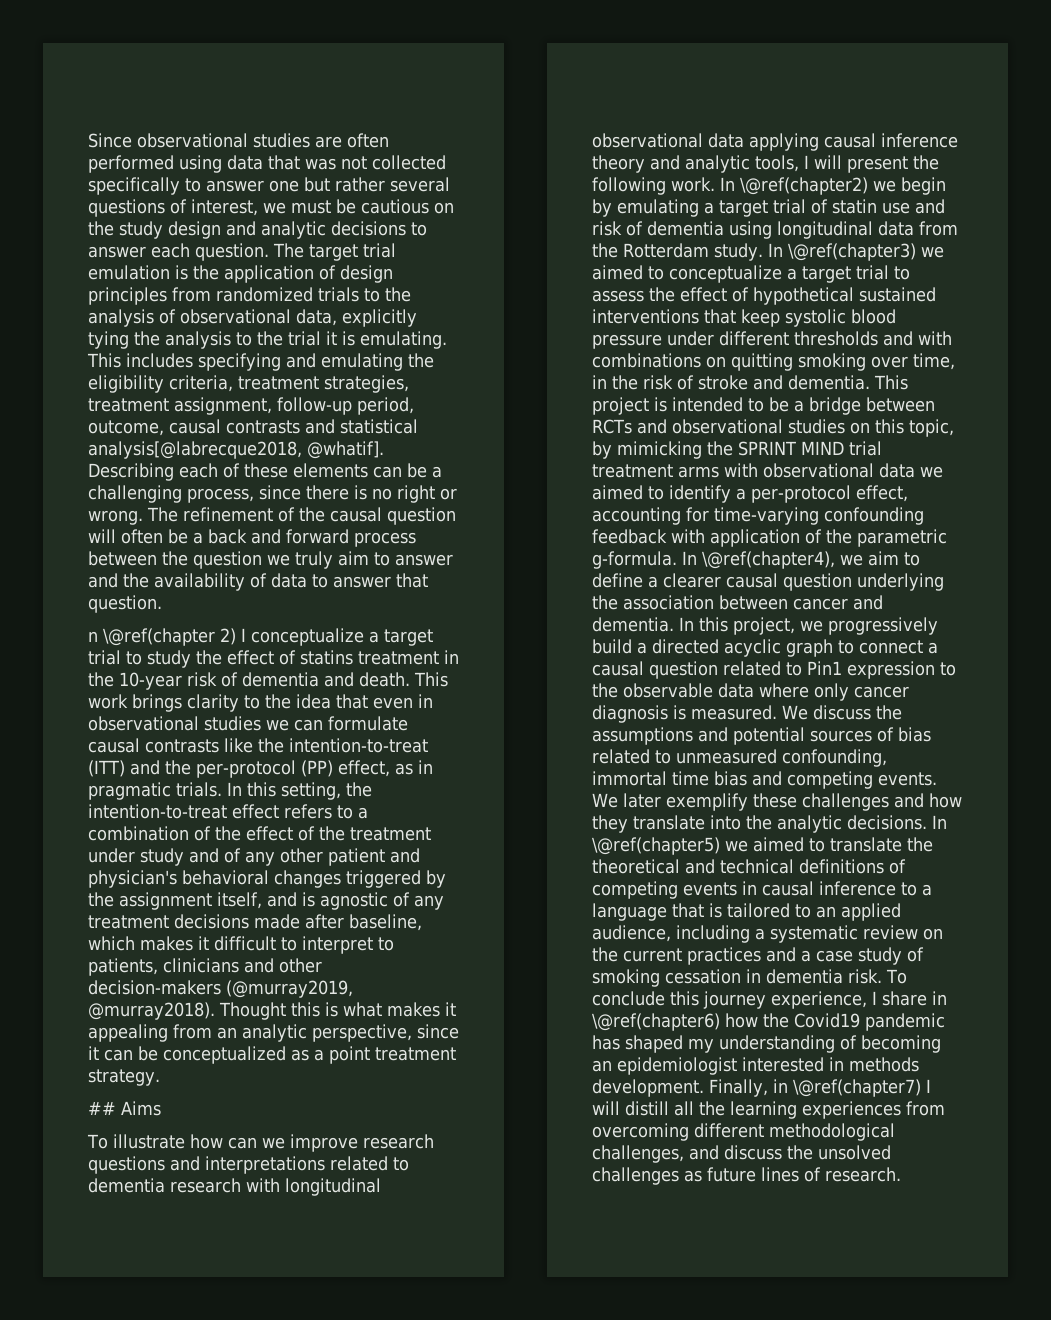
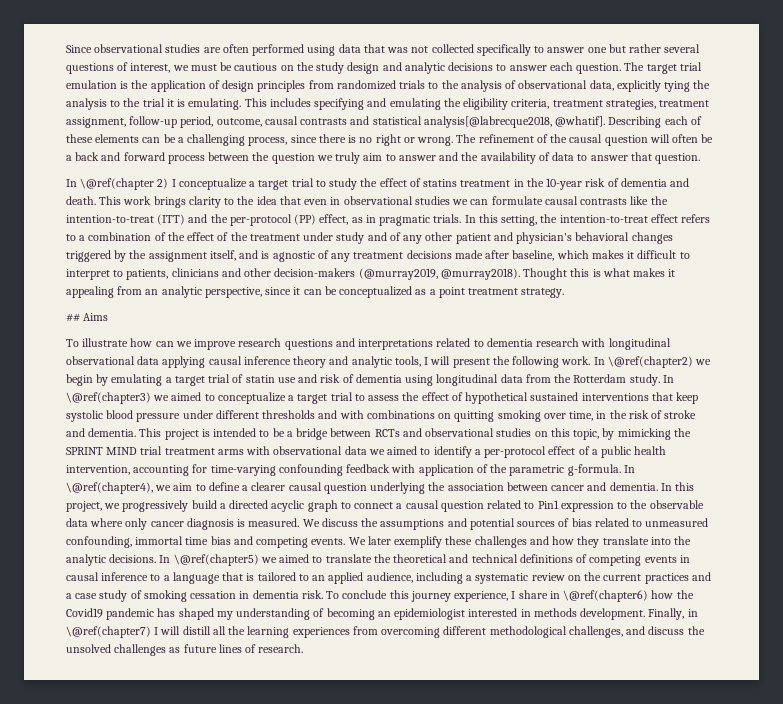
[88,631,98,642] n -> [66,179,77,187] In
[855,485,908,502] effect, -> [548,446,667,458] [66,465,130,475] effect of a public health intervention,

